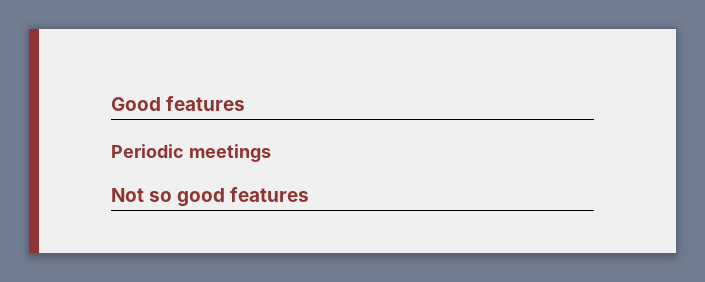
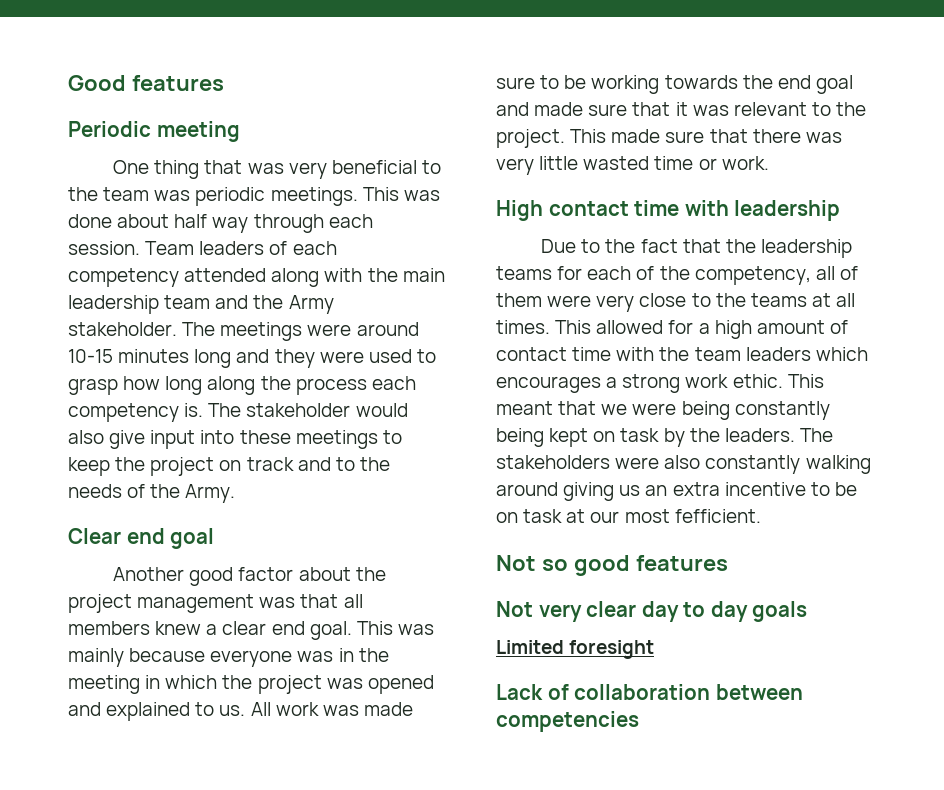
[188,144,271,162] [111,187,310,207] meetings // Not so good features -> [156,121,240,142] [113,160,441,179] [68,187,440,206] [68,214,373,233] [68,241,337,255] [68,268,445,287] [68,295,334,314] [68,322,419,341] [68,349,436,368] [68,376,416,395] [68,403,408,422] [68,430,402,449] [68,457,390,476] [68,484,236,503] [68,528,215,549] [113,567,386,586] [68,594,363,613] [68,621,434,640] [68,648,389,667] [68,675,434,694] [68,702,413,721] [496,75,853,94] [496,102,867,116] [496,129,842,148] [496,156,769,175] [496,200,841,221] [541,239,852,258] [496,266,858,285] [496,293,856,312] [496,320,848,339] [496,347,868,361] [496,374,824,393] [496,401,830,420] [496,428,833,447] [496,455,871,474] [496,482,857,501] [496,509,761,523] [496,555,728,576] [496,601,808,622] [496,640,655,659] [496,684,803,700] [496,711,639,732] meeting // One thing that was very beneficial to the team was periodic meetings. This was done about half way through each session. Team leaders of each competency attended along with the main leadership team and the Army stakeholder. The meetings were around 10-15 minutes long and they were used to grasp how long along the process each competency is. The stakeholder would also give input into these meetings to keep the project on track and to the needs of the Army. // Clear end goal // Another good factor about the project management was that all members knew a clear end goal. This was mainly because everyone was in the meeting in which the project was opened and explained to us. All work was made sure to be working towards the end goal and made sure that it was relevant to the project. This made sure that there was very little wasted time or work. // High contact time with leadership // Due to the fact that the leadership teams for each of the competency, all of them were very close to the teams at all times. This allowed for a high amount of contact time with the team leaders which encourages a strong work ethic. This meant that we were being constantly being kept on task by the leaders. The stakeholders were also constantly walking around giving us an extra incentive to be on task at our most fefficient. // Not so good features // Not very clear day to day goals // Limited foresight // Lack of collaboration between competencies

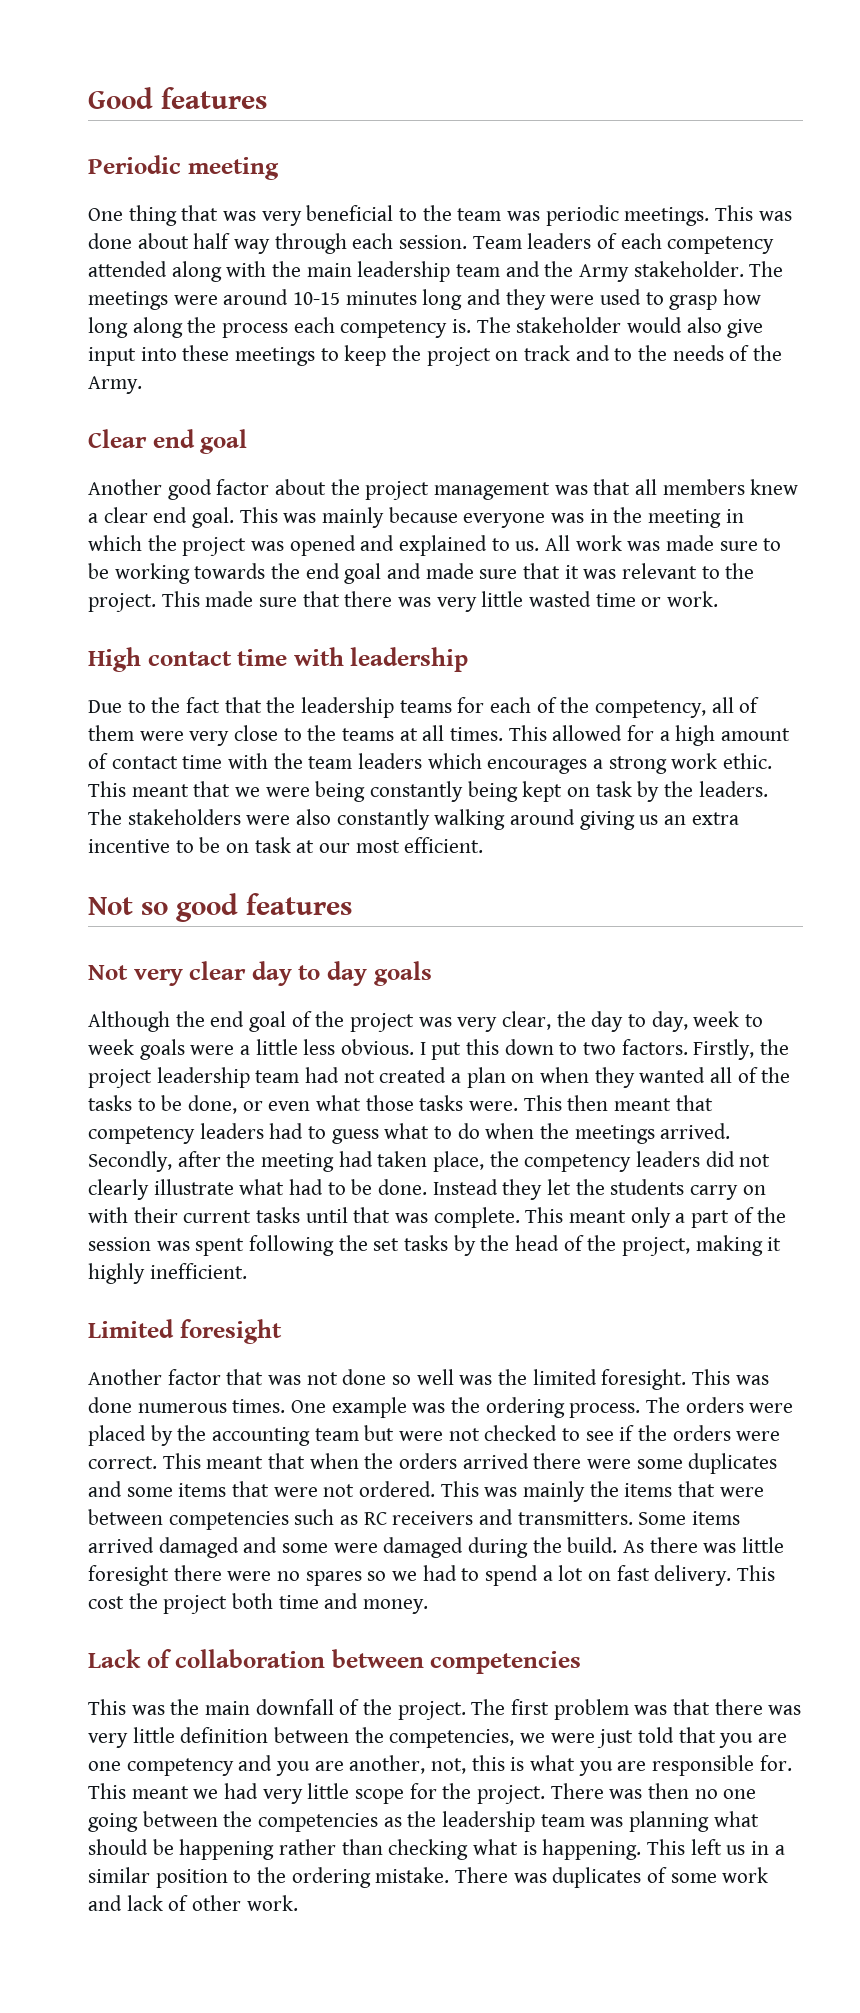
[674,509,761,523] fefficient. -> [404,837,484,853] efficient.
[496,640,655,659] Limited foresight -> [88,1011,764,1032] [88,1039,790,1060] [88,1067,791,1088] [88,1095,713,1114] [88,1123,731,1144] [88,1151,771,1172] [88,1179,766,1200] [88,1207,787,1228] [88,1235,782,1256] [88,1263,247,1284] [88,1319,282,1344] [88,1369,769,1390] [88,1397,794,1418] [88,1425,781,1446] [88,1453,778,1474] [88,1481,764,1502] [88,1509,741,1530] [88,1537,785,1558] [88,1565,776,1586] [88,1593,429,1614] Although the end goal of the project was very clear, the day to day, week to week goals were a little less obvious. I put this down to two factors. Firstly, the project leadership team had not created a plan on when they wanted all of the tasks to be done, or even what those tasks were. This then meant that competency leaders had to guess what to do when the meetings arrived. Secondly, after the meeting had taken place, the competency leaders did not clearly illustrate what had to be done. Instead they let the students carry on with their current tasks until that was complete. This meant only a part of the session was spent following the set tasks by the head of the project, making it highly inefficient. // Limited foresight // Another factor that was not done so well was the limited foresight. This was done numerous times. One example was the ordering process. The orders were placed by the accounting team but were not checked to see if the orders were correct. This meant that when the orders arrived there were some duplicates and some items that were not ordered. This was mainly the items that were between competencies such as RC receivers and transmitters. Some items arrived damaged and some were damaged during the build. As there was little foresight there were no spares so we had to spend a lot on fast delivery. This cost the project both time and money.
(639, 721) none -> [88,1699,802,1720] [88,1727,788,1748] [88,1755,792,1776] [88,1783,757,1804] [88,1811,759,1832] [88,1839,785,1860] [88,1867,769,1888] [88,1895,298,1911] // This was the main downfall of the project. The first problem was that there was very little definition between the competencies, we were just told that you are one competency and you are another, not, this is what you are responsible for. This meant we had very little scope for the project. There was then no one going between the competencies as the leadership team was planning what should be happening rather than checking what is happening. This left us in a similar position to the ordering mistake. There was duplicates of some work and lack of other work.

